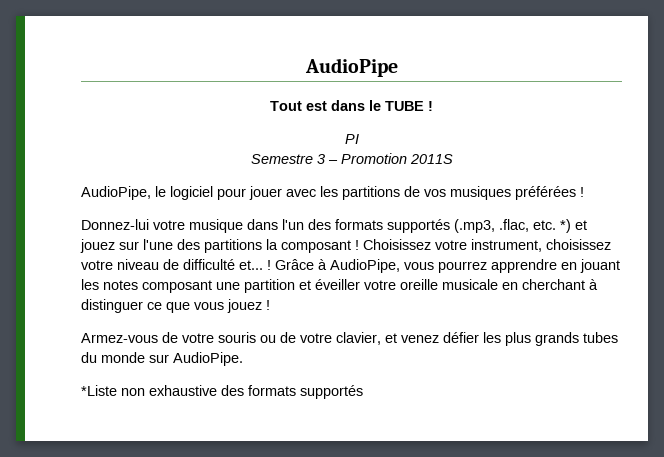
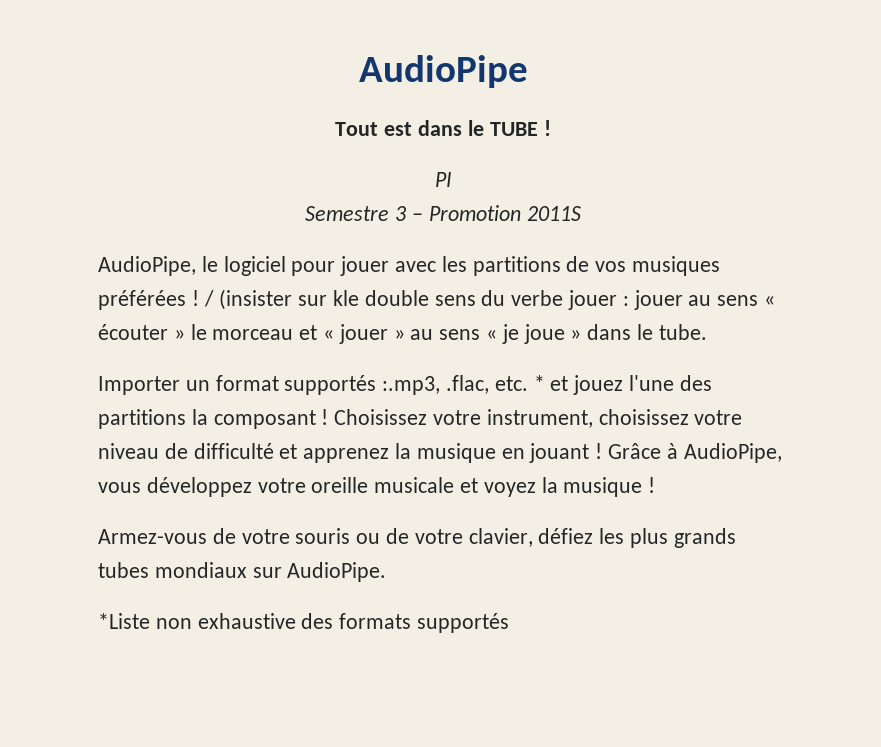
[81,219,495,233] // Donnez-lui votre musique dans l'un des formats supportés (.mp3, -> [203,289,776,310] [98,324,707,344] [98,375,441,395] / (insister sur kle double sens du verbe jouer : jouer au sens « écouter » le morceau et « jouer » au sens « je joue » dans le tube. // Importer un format supportés :.mp3,
[560,219,571,233] *) -> [533,375,545,391] *
[119,241,139,250] sur -> (624, 385) none
[239,260,263,270] et... -> [279,443,590,463] et apprenez la musique en jouant
[438,259,620,273] [81,279,598,293] [81,299,262,313] pourrez apprendre en jouant les notes composant une partition et éveiller votre oreille musicale en cherchant à distinguer ce que vous jouez -> [146,477,643,497] développez votre oreille musicale et voyez la musique
[385,332,479,343] et venez défier -> [538,528,594,544] défiez
[81,352,145,363] du monde -> [154,562,247,578] mondiaux

